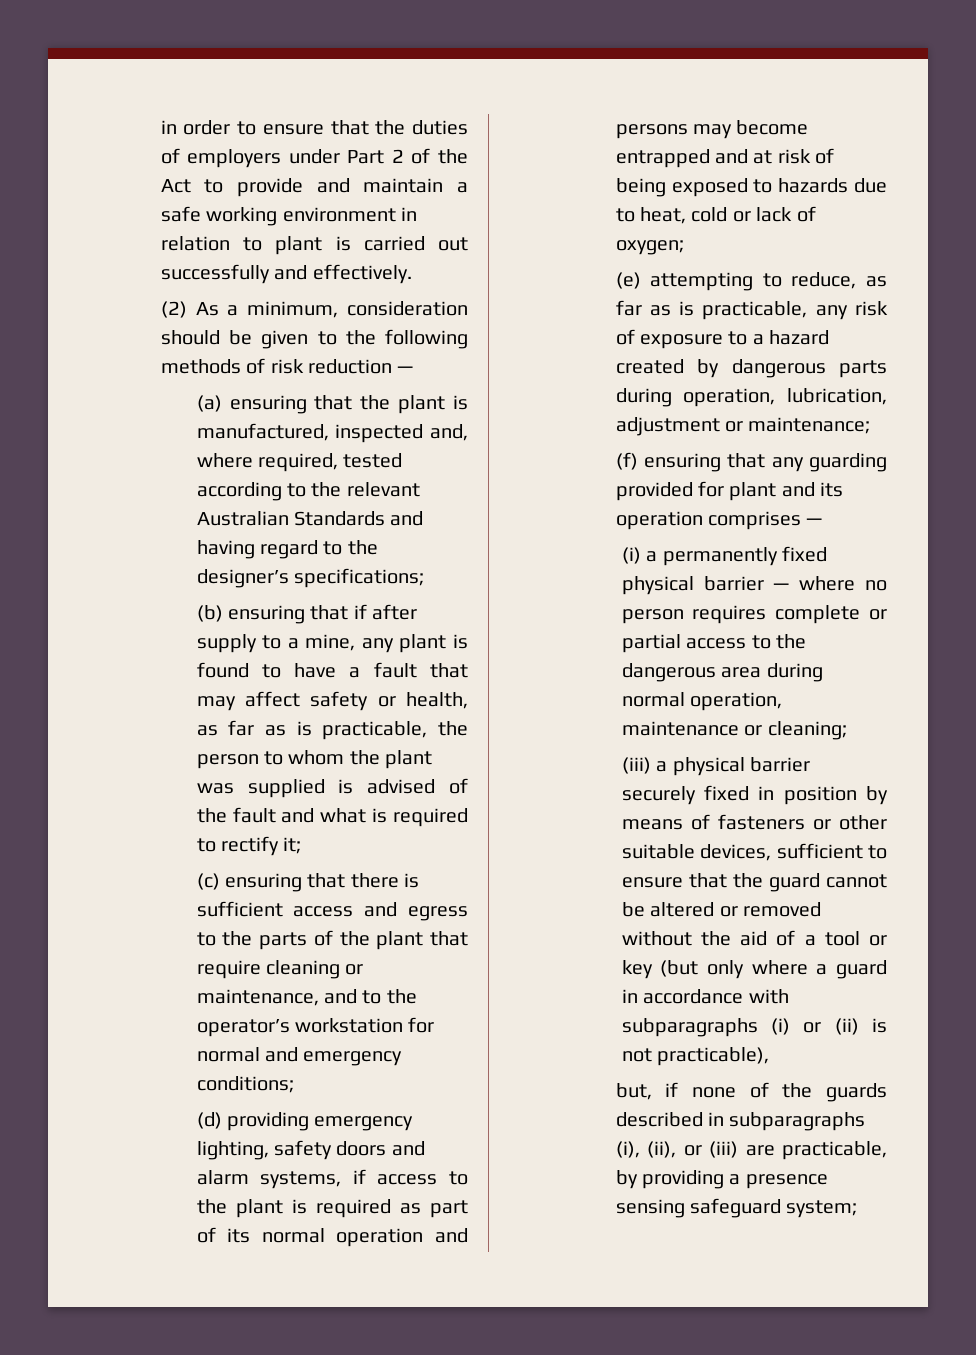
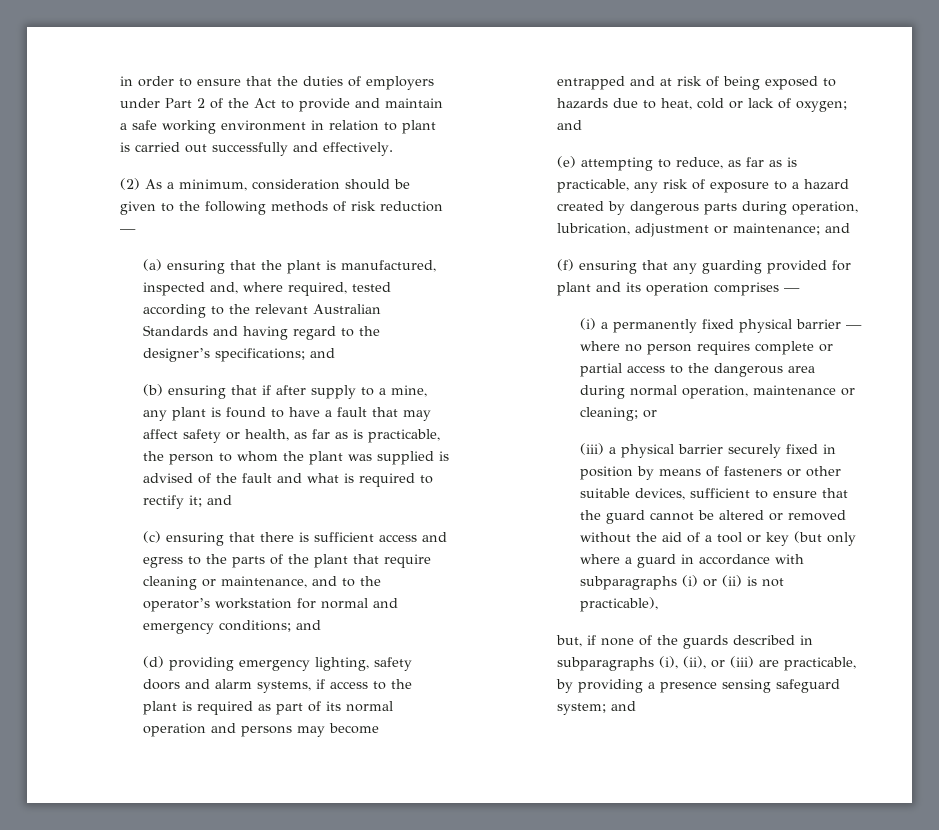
(425, 578) none -> [309,348,335,358] and
(302, 845) none -> [206,495,232,505] and
(294, 1084) none -> [295,620,321,630] and
(684, 247) none -> [556,120,582,130] and
(871, 425) none -> [824,223,850,233] and
(847, 730) none -> [642,410,657,418] or
(858, 1209) none -> [610,701,636,711] and

